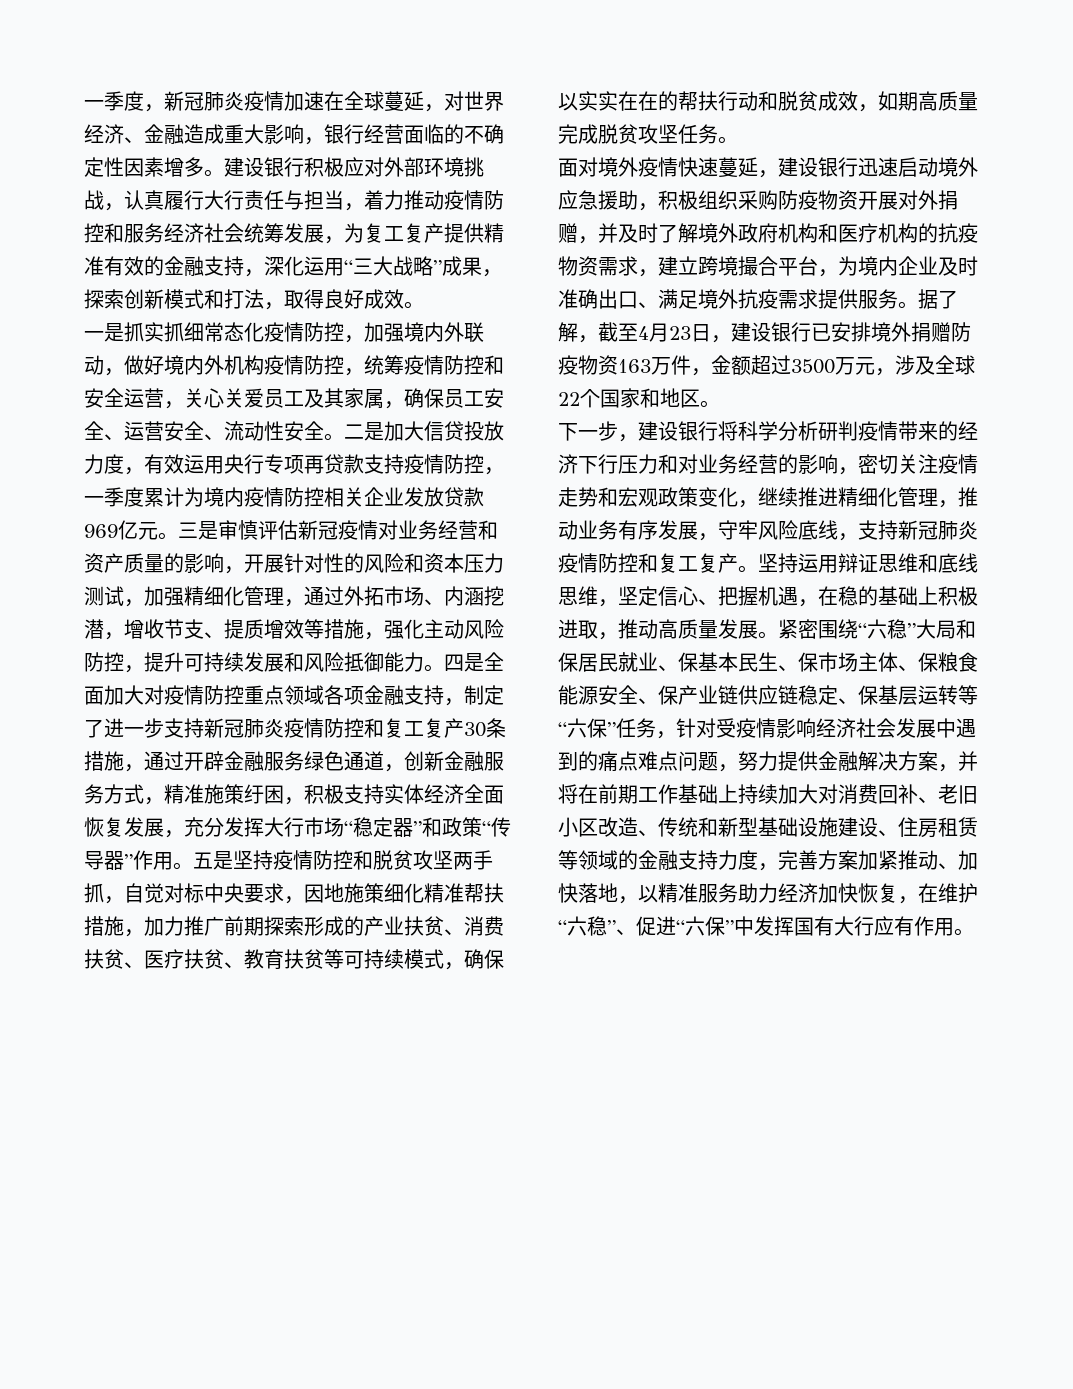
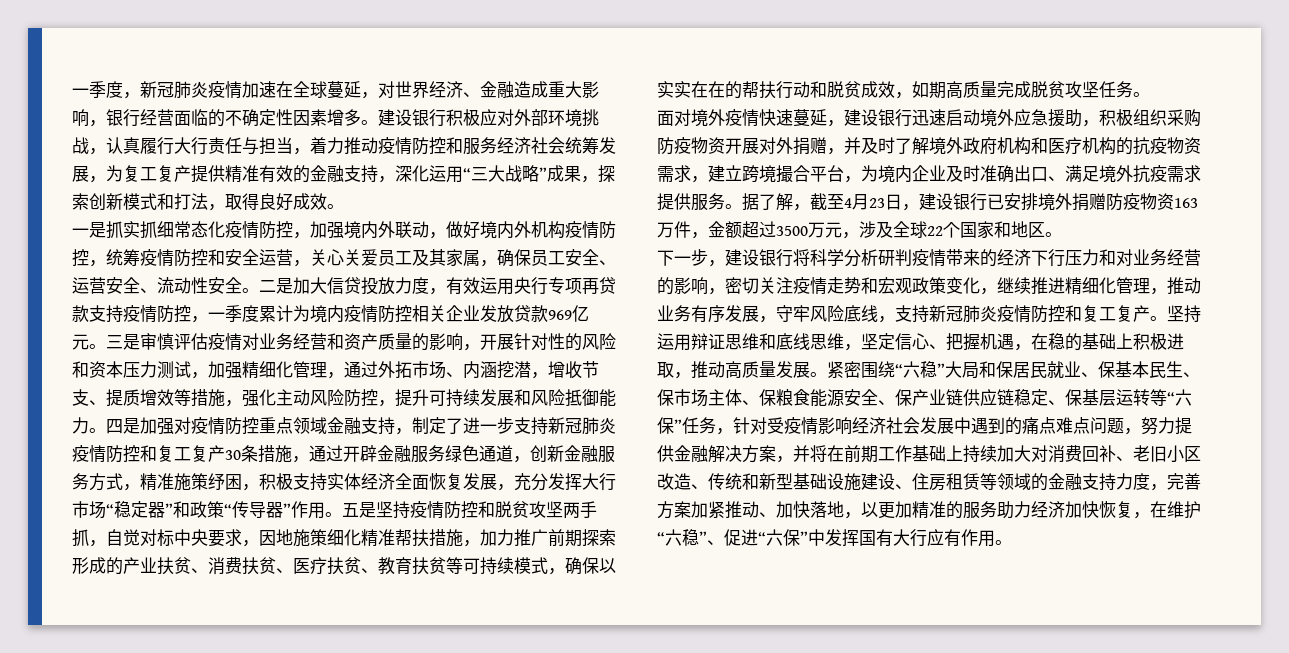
[298,520,338,540] 新冠 -> (208, 341) none
[484,652,504,671] [84,685,144,705] 全面加大 -> [140,417,174,435] 加强
[324,685,364,705] 各项 -> (327, 425) none
[244,784,264,804] 纡 -> [208,473,225,490] 纾
[658,883,698,903] 精准 -> [878,501,963,519] 更加精准的

